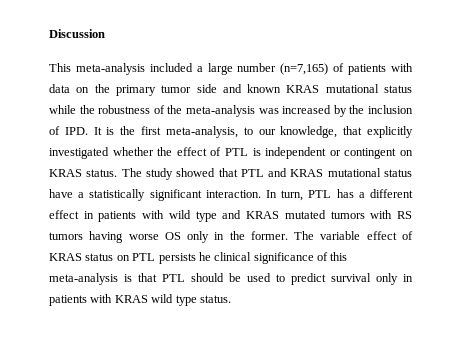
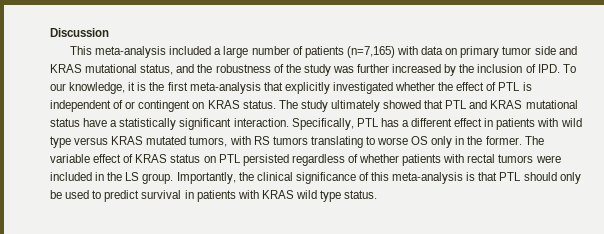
[280,63,329,75] (n=7,165) -> (290, 50) none
(387, 69) none -> [346,46,395,58] (n=7,165)
[94,84,110,93] the -> (458, 51) none
[247,84,413,93] [49,105,76,114] known KRAS mutational status while -> [50,64,195,75] KRAS mutational status, and
[185,105,279,117] meta-analysis was -> [303,64,390,76] study was further
[93,126,338,138] It is the first meta-analysis, to our knowledge, -> [562,64,576,73] [50,82,261,94] To our knowledge, it is the first meta-analysis
(327, 153) none -> [113,100,124,109] of
(173, 174) none -> [330,100,380,112] ultimately
[266,190,304,201] In turn, -> [291,118,354,130] Specifically,
[222,210,242,219] and -> [74,137,109,145] versus
[330,211,365,219] tumors -> [189,136,228,147] tumors,
[89,231,124,243] having -> [310,136,375,148] translating to
[158,252,211,264] persists he -> [242,154,561,166] [50,172,254,184] persisted regardless of whether patients with rectal tumors were included in the LS group. Importantly, the
(224, 277) none -> [559,172,581,184] only
[376,273,398,285] only -> (182, 194) none

